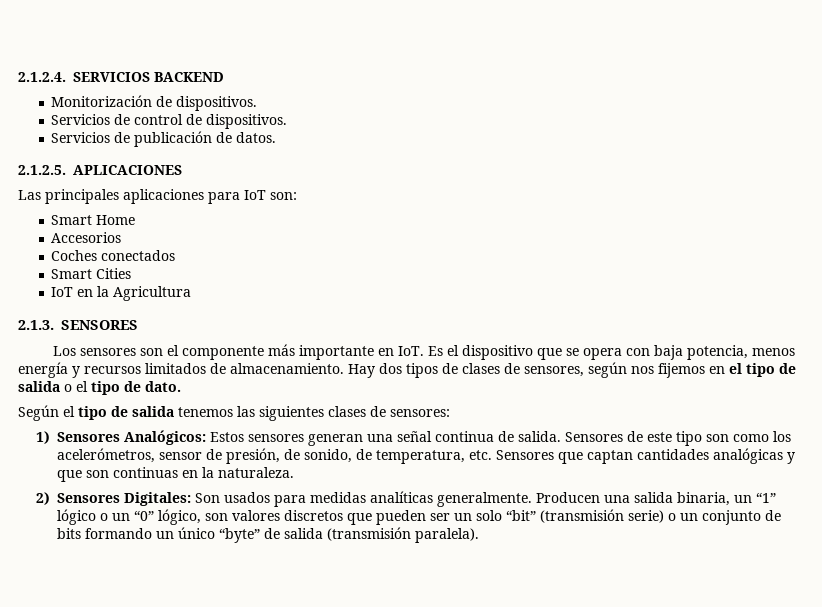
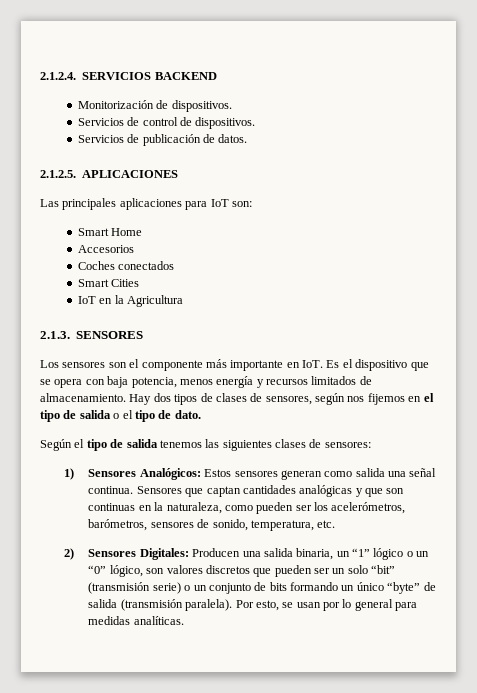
[367,431,792,446] [57,448,493,464] una señal continua de salida. Sensores de este tipo son como los acelerómetros, sensor de presión, de sonido, de temperatura, etc. -> [324,468,437,477] [88,486,134,494] como salida una señal continua.
[218,467,295,478] [36,491,533,507] naturaleza. // 2) Sensores Digitales: Son usados para medidas analíticas generalmente. -> [166,502,406,514] [88,519,336,531] [64,548,189,560] naturaleza, como pueden ser los acelerómetros, barómetros, sensores de sonido, temperatura, etc. // 2) Sensores Digitales:
(480, 535) none -> [235,599,418,611] [88,616,184,625] Por esto, se usan por lo general para medidas analíticas.

